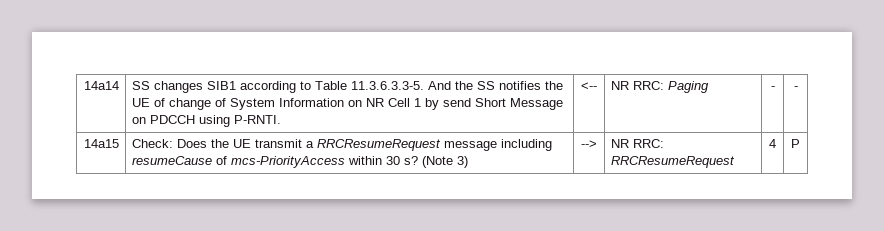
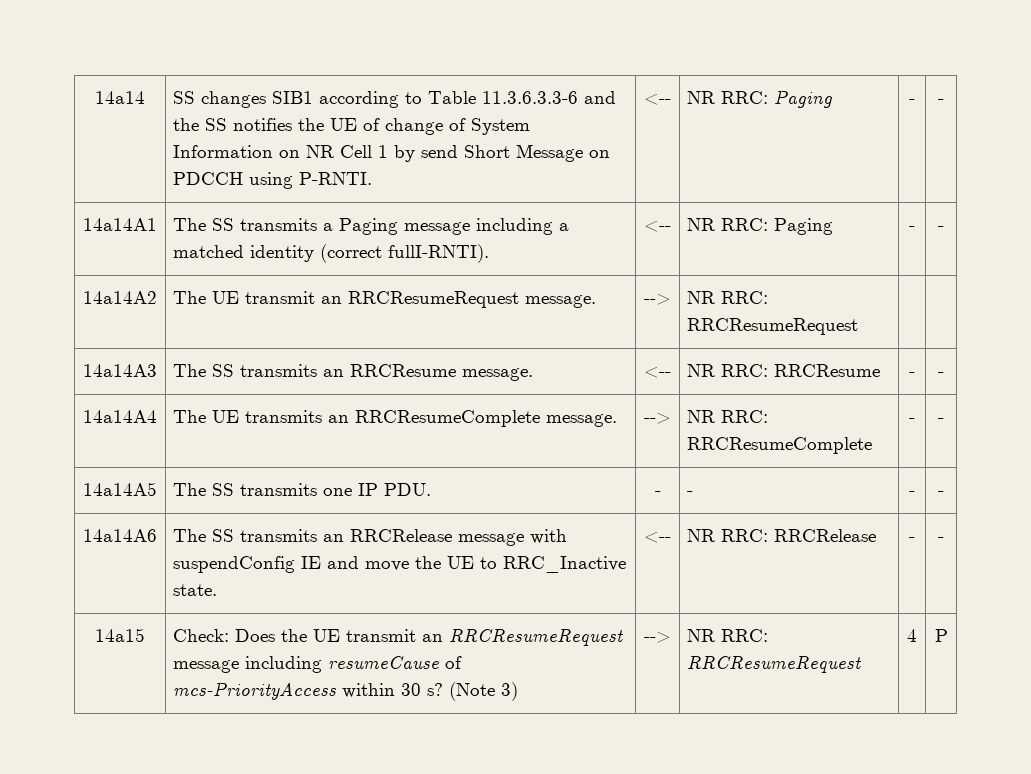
[350,81,451,90] 11.3.6.3.3-5. And -> [482,91,617,104] 11.3.6.3.3-6 and
(798, 88) none -> [83,218,157,231] [173,218,570,235] [173,244,490,263] [644,220,671,232] [687,218,834,235] [909,226,915,231] [938,226,944,231] [83,291,157,304] [173,291,597,308] [644,293,671,305] [687,291,769,304] [687,318,859,335] [83,364,157,377] [173,364,534,381] [644,366,671,378] [687,364,881,377] [909,372,915,377] [938,372,944,377] [83,410,157,423] [173,410,618,427] [644,412,671,424] [687,410,769,423] [687,437,873,454] [909,418,915,423] [938,418,944,423] [83,482,157,496] [173,483,432,496] [654,491,661,496] [687,491,694,496] [909,491,915,496] [938,491,944,496] [83,529,157,542] [173,529,568,546] [173,556,627,573] [173,584,218,596] [644,531,671,543] [687,529,877,542] [909,537,915,542] [938,537,944,542] // 14a14A1 | The SS transmits a Paging message including a matched identity (correct fullI-RNTI). | <-- | NR RRC: Paging | - | - // 14a14A2 | The UE transmit an RRCResumeRequest message. | --> | NR RRC: RRCResumeRequest | | // 14a14A3 | The SS transmits an RRCResume message. | <-- | NR RRC: RRCResume | - | - // 14a14A4 | The UE transmits an RRCResumeComplete message. | --> | NR RRC: RRCResumeComplete | - | - // 14a14A5 | The SS transmits one IP PDU. | - | - | - | - // 14a14A6 | The SS transmits an RRCRelease message with suspendConfig IE and move the UE to RRC_Inactive state. | <-- | NR RRC: RRCRelease | - | -
[305,141,314,148] a -> [422,634,444,642] an

